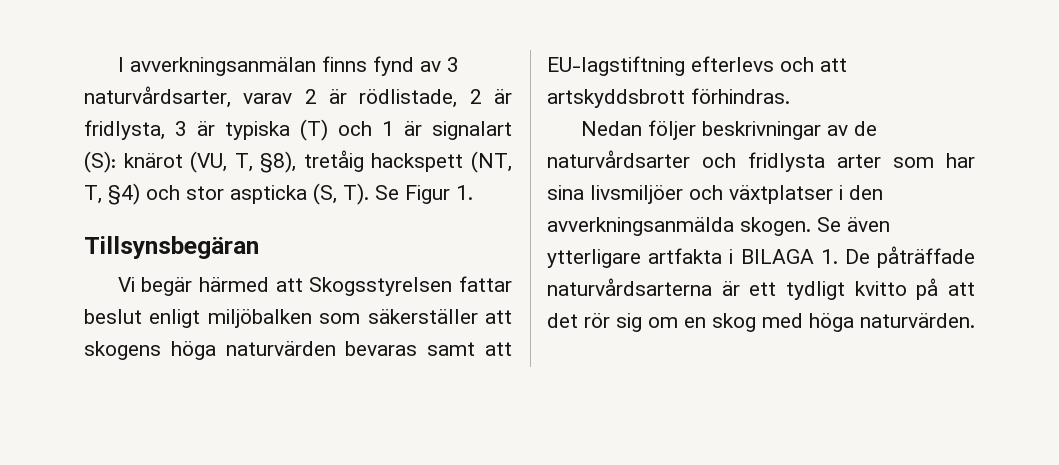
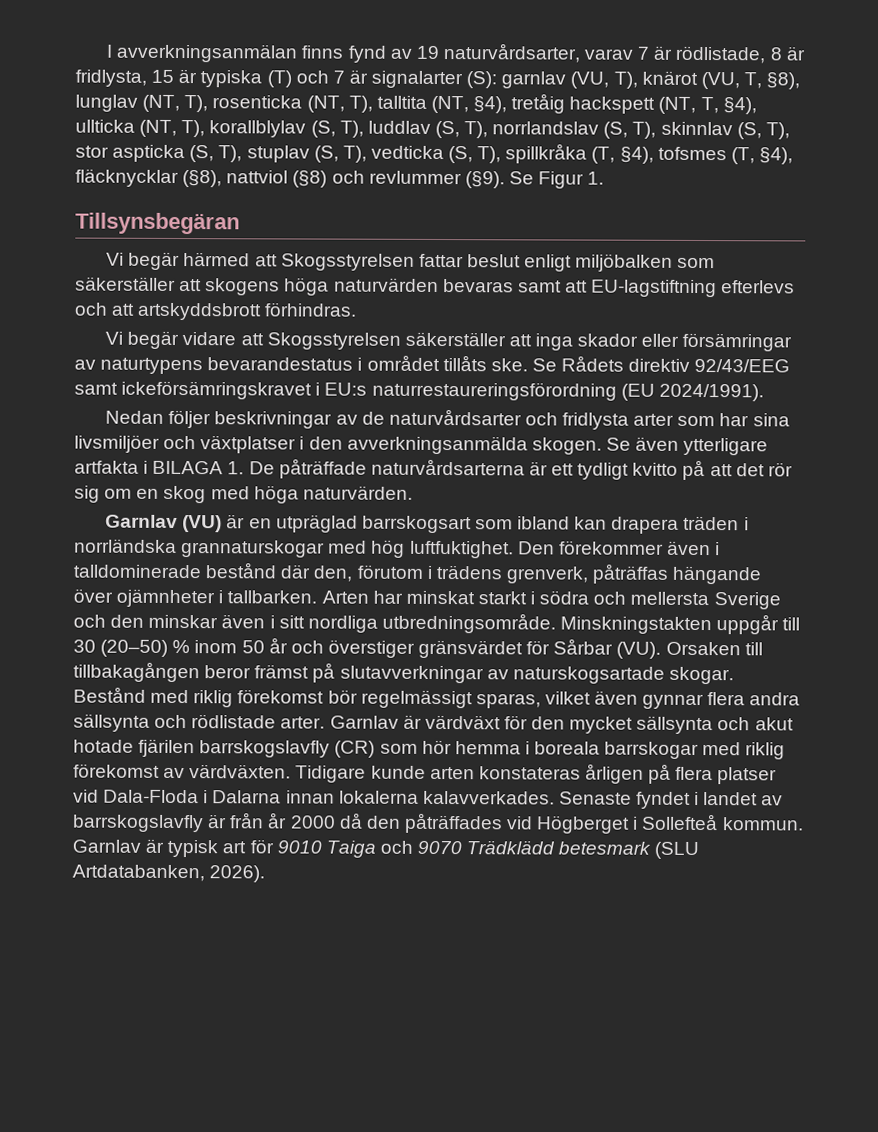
[446,57,459,72] 3 -> [415,45,439,59] 19
[304,89,317,104] 2 -> [637,46,650,60] 7
[469,89,482,104] 2 -> [769,47,782,61] 8
[175,121,187,136] 3 -> [151,69,175,83] 15
[382,121,512,140] [84,150,512,173] [84,183,369,205] 1 är signalart (S): knärot (VU, T, §8), tretåig hackspett (NT, T, §4) och stor aspticka (S, T). -> [332,69,801,90] [75,93,757,115] [75,119,790,140] [75,143,793,165] [75,168,505,189] 7 är signalarter (S): garnlav (VU, T), knärot (VU, T, §8), lunglav (NT, T), rosenticka (NT, T), talltita (NT, §4), tretåig hackspett (NT, T, §4), ullticka (NT, T), korallblylav (S, T), luddlav (S, T), norrlandslav (S, T), skinnlav (S, T), stor aspticka (S, T), stuplav (S, T), vedticka (S, T), spillkråka (T, §4), tofsmes (T, §4), fläcknycklar (§8), nattviol (§8) och revlummer (§9).
(790, 96) none -> [105,330,793,352] [74,354,791,375] [74,380,764,402] // Vi begär vidare att Skogsstyrelsen säkerställer att inga skador eller försämringar av naturtypens bevarandestatus i området tillåts ske. Se Rådets direktiv 92/43/EEG samt ickeförsämringskravet i EU:s naturrestaureringsförordning (EU 2024/1991).
(975, 320) none -> [105,514,749,534] [74,538,721,559] [73,562,763,585] [73,588,781,610] [73,612,801,635] [73,637,763,659] [73,661,734,685] [73,686,801,710] [73,713,794,735] [73,738,786,760] [73,763,778,785] [73,789,784,809] [72,812,804,834] [72,838,700,860] [72,864,266,883] // Garnlav (VU) är en utpräglad barrskogsart som ibland kan drapera träden i norrländska grannaturskogar med hög luftfuktighet. Den förekommer även i talldominerade bestånd där den, förutom i trädens grenverk, påträffas hängande över ojämnheter i tallbarken. Arten har minskat starkt i södra och mellersta Sverige och den minskar även i sitt nordliga utbredningsområde. Minskningstakten uppgår till 30 (20–50) % inom 50 år och överstiger gränsvärdet för Sårbar (VU). Orsaken till tillbakagången beror främst på slutavverkningar av naturskogsartade skogar. Bestånd med riklig förekomst bör regelmässigt sparas, vilket även gynnar flera andra sällsynta och rödlistade arter. Garnlav är värdväxt för den mycket sällsynta och akut hotade fjärilen barrskogslavfly (CR) som hör hemma i boreala barrskogar med riklig förekomst av värdväxten. Tidigare kunde arten konstateras årligen på flera platser vid Dala-Floda i Dalarna innan lokalerna kalavverkades. Senaste fyndet i landet av barrskogslavfly är från år 2000 då den påträffades vid Högberget i Sollefteå kommun. Garnlav är typisk art för 9010 Taiga och 9070 Trädklädd betesmark (SLU Artdatabanken, 2026).

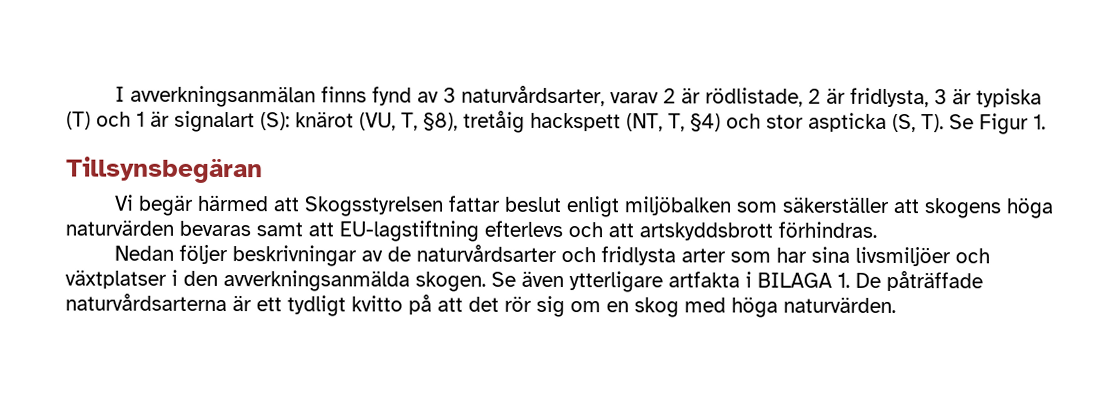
[415,45,439,59] 19 -> [443,87,457,103] 3
[637,46,650,60] 7 -> [663,88,677,104] 2
[769,47,782,61] 8 -> [808,88,822,104] 2
[151,69,175,83] 15 -> [934,89,948,105] 3
[332,69,801,90] [75,93,757,115] [75,119,790,140] [75,143,793,165] [75,168,505,189] 7 är signalarter (S): garnlav (VU, T), knärot (VU, T, §8), lunglav (NT, T), rosenticka (NT, T), talltita (NT, §4), tretåig hackspett (NT, T, §4), ullticka (NT, T), korallblylav (S, T), luddlav (S, T), norrlandslav (S, T), skinnlav (S, T), stor aspticka (S, T), stuplav (S, T), vedticka (S, T), spillkråka (T, §4), tofsmes (T, §4), fläcknycklar (§8), nattviol (§8) och revlummer (§9). -> [136,110,944,133] 1 är signalart (S): knärot (VU, T, §8), tretåig hackspett (NT, T, §4) och stor aspticka (S, T).
[105,330,793,352] [74,354,791,375] [74,380,764,402] // Vi begär vidare att Skogsstyrelsen säkerställer att inga skador eller försämringar av naturtypens bevarandestatus i området tillåts ske. Se Rådets direktiv 92/43/EEG samt ickeförsämringskravet i EU:s naturrestaureringsförordning (EU 2024/1991). -> (877, 229) none
[105,514,749,534] [74,538,721,559] [73,562,763,585] [73,588,781,610] [73,612,801,635] [73,637,763,659] [73,661,734,685] [73,686,801,710] [73,713,794,735] [73,738,786,760] [73,763,778,785] [73,789,784,809] [72,812,804,834] [72,838,700,860] [72,864,266,883] // Garnlav (VU) är en utpräglad barrskogsart som ibland kan drapera träden i norrländska grannaturskogar med hög luftfuktighet. Den förekommer även i talldominerade bestånd där den, förutom i trädens grenverk, påträffas hängande över ojämnheter i tallbarken. Arten har minskat starkt i södra och mellersta Sverige och den minskar även i sitt nordliga utbredningsområde. Minskningstakten uppgår till 30 (20–50) % inom 50 år och överstiger gränsvärdet för Sårbar (VU). Orsaken till tillbakagången beror främst på slutavverkningar av naturskogsartade skogar. Bestånd med riklig förekomst bör regelmässigt sparas, vilket även gynnar flera andra sällsynta och rödlistade arter. Garnlav är värdväxt för den mycket sällsynta och akut hotade fjärilen barrskogslavfly (CR) som hör hemma i boreala barrskogar med riklig förekomst av värdväxten. Tidigare kunde arten konstateras årligen på flera platser vid Dala-Floda i Dalarna innan lokalerna kalavverkades. Senaste fyndet i landet av barrskogslavfly är från år 2000 då den påträffades vid Högberget i Sollefteå kommun. Garnlav är typisk art för 9010 Taiga och 9070 Trädklädd betesmark (SLU Artdatabanken, 2026). -> (896, 305) none

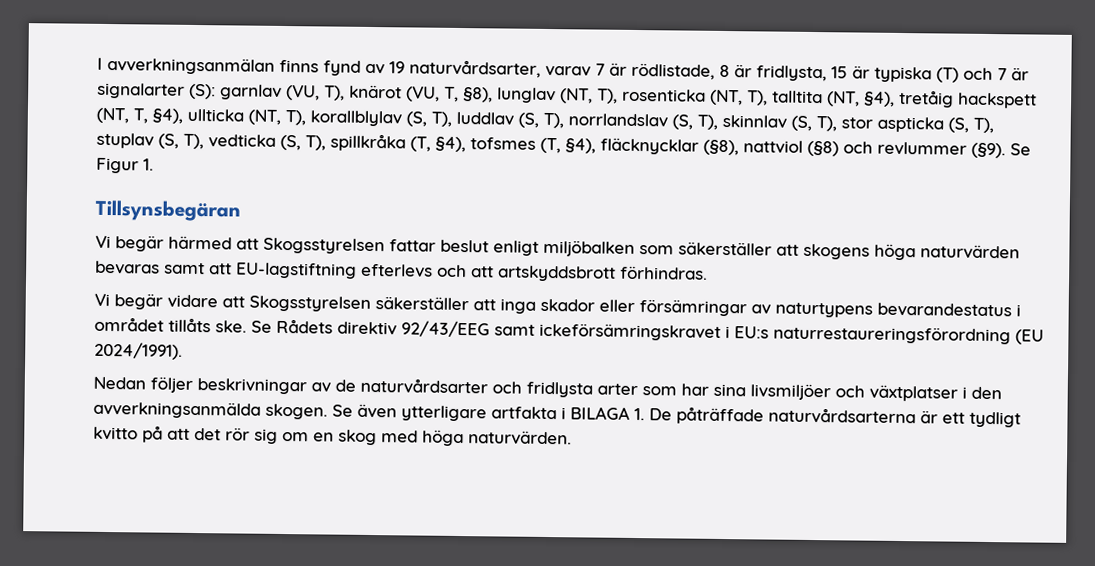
[443,87,457,103] 3 -> [389,61,405,74] 19
[663,88,677,104] 2 -> [595,63,605,76] 7
[808,88,822,104] 2 -> [719,64,730,78] 8
[934,89,948,105] 3 -> [831,66,848,79] 15
[136,110,944,133] 1 är signalart (S): knärot (VU, T, §8), tretåig hackspett (NT, T, §4) och stor aspticka (S, T). -> [997,67,1029,81] [97,82,1037,109] [96,107,994,134] [96,132,1006,159] 7 är signalarter (S): garnlav (VU, T), knärot (VU, T, §8), lunglav (NT, T), rosenticka (NT, T), talltita (NT, §4), tretåig hackspett (NT, T, §4), ullticka (NT, T), korallblylav (S, T), luddlav (S, T), norrlandslav (S, T), skinnlav (S, T), stor aspticka (S, T), stuplav (S, T), vedticka (S, T), spillkråka (T, §4), tofsmes (T, §4), fläcknycklar (§8), nattviol (§8) och revlummer (§9).
(877, 229) none -> [94,293,1021,318] [94,316,1044,345] [94,341,183,360] // Vi begär vidare att Skogsstyrelsen säkerställer att inga skador eller försämringar av naturtypens bevarandestatus i området tillåts ske. Se Rådets direktiv 92/43/EEG samt ickeförsämringskravet i EU:s naturrestaureringsförordning (EU 2024/1991).

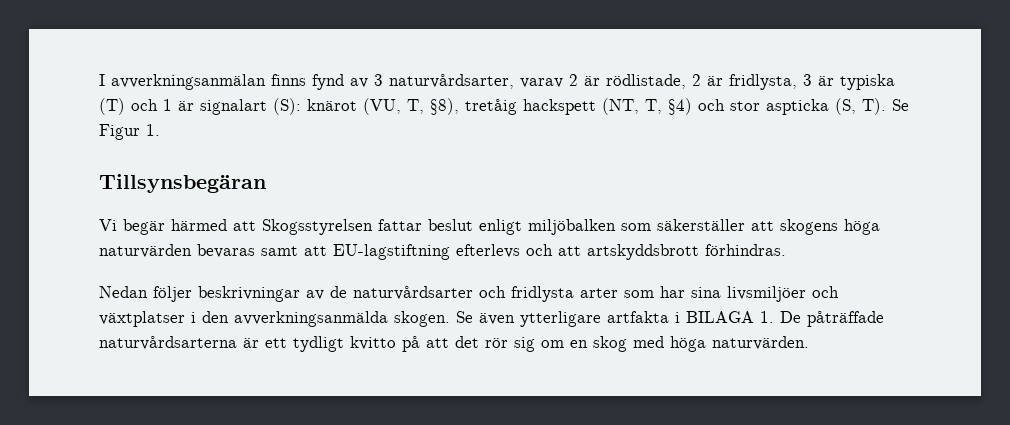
[389,61,405,74] 19 -> [374,74,383,86] 3
[595,63,605,76] 7 -> [569,74,578,86] 2
[719,64,730,78] 8 -> [692,74,701,86] 2
[831,66,848,79] 15 -> [803,74,812,86] 3
[997,67,1029,81] [97,82,1037,109] [96,107,994,134] [96,132,1006,159] 7 är signalarter (S): garnlav (VU, T), knärot (VU, T, §8), lunglav (NT, T), rosenticka (NT, T), talltita (NT, §4), tretåig hackspett (NT, T, §4), ullticka (NT, T), korallblylav (S, T), luddlav (S, T), norrlandslav (S, T), skinnlav (S, T), stor aspticka (S, T), stuplav (S, T), vedticka (S, T), spillkråka (T, §4), tofsmes (T, §4), fläcknycklar (§8), nattviol (§8) och revlummer (§9). -> [163,98,886,115] 1 är signalart (S): knärot (VU, T, §8), tretåig hackspett (NT, T, §4) och stor aspticka (S, T).
[94,293,1021,318] [94,316,1044,345] [94,341,183,360] // Vi begär vidare att Skogsstyrelsen säkerställer att inga skador eller försämringar av naturtypens bevarandestatus i området tillåts ske. Se Rådets direktiv 92/43/EEG samt ickeförsämringskravet i EU:s naturrestaureringsförordning (EU 2024/1991). -> (786, 250) none

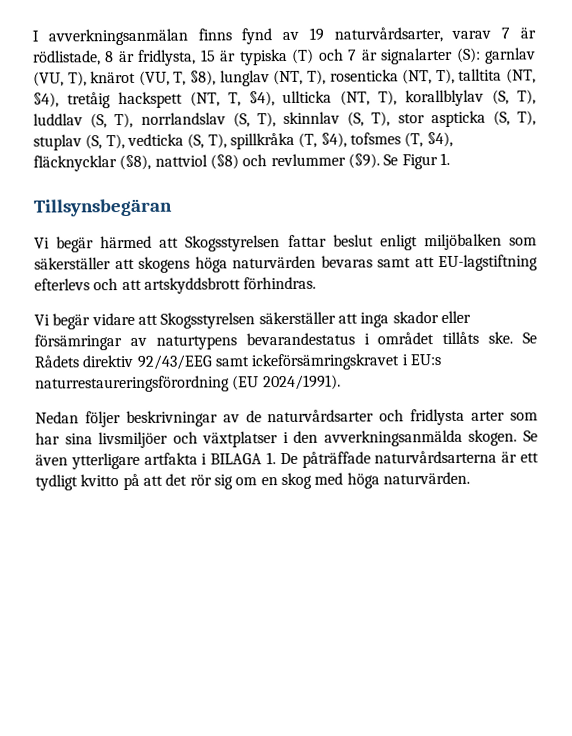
[374,74,383,86] 3 -> [308,27,324,41] 19
[569,74,578,86] 2 -> [501,27,511,39] 7
[692,74,701,86] 2 -> [105,51,115,63] 8
[803,74,812,86] 3 -> [199,49,216,62] 15
[163,98,886,115] 1 är signalart (S): knärot (VU, T, §8), tretåig hackspett (NT, T, §4) och stor aspticka (S, T). -> [348,47,536,65] [33,68,537,87] [33,89,537,109] [33,110,537,129] [33,131,453,151] [33,153,380,172] 7 är signalarter (S): garnlav (VU, T), knärot (VU, T, §8), lunglav (NT, T), rosenticka (NT, T), talltita (NT, §4), tretåig hackspett (NT, T, §4), ullticka (NT, T), korallblylav (S, T), luddlav (S, T), norrlandslav (S, T), skinnlav (S, T), stor aspticka (S, T), stuplav (S, T), vedticka (S, T), spillkråka (T, §4), tofsmes (T, §4), fläcknycklar (§8), nattviol (§8) och revlummer (§9).
(786, 250) none -> [34,310,471,330] [34,331,537,351] [34,353,441,371] [35,374,341,393] // Vi begär vidare att Skogsstyrelsen säkerställer att inga skador eller försämringar av naturtypens bevarandestatus i området tillåts ske. Se Rådets direktiv 92/43/EEG samt ickeförsämringskravet i EU:s naturrestaureringsförordning (EU 2024/1991).

